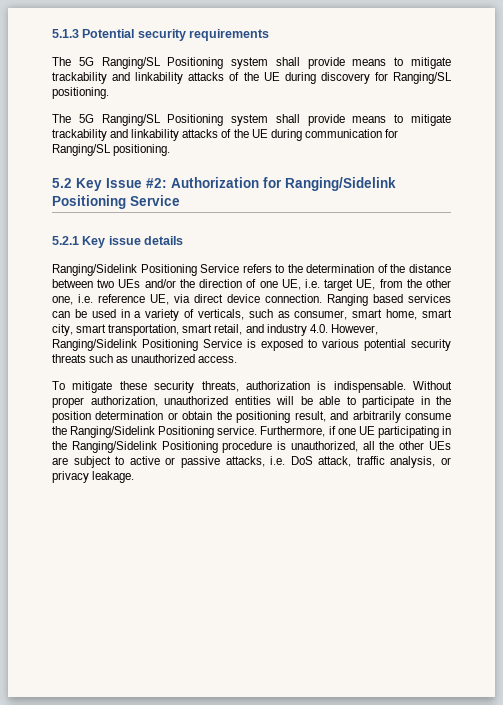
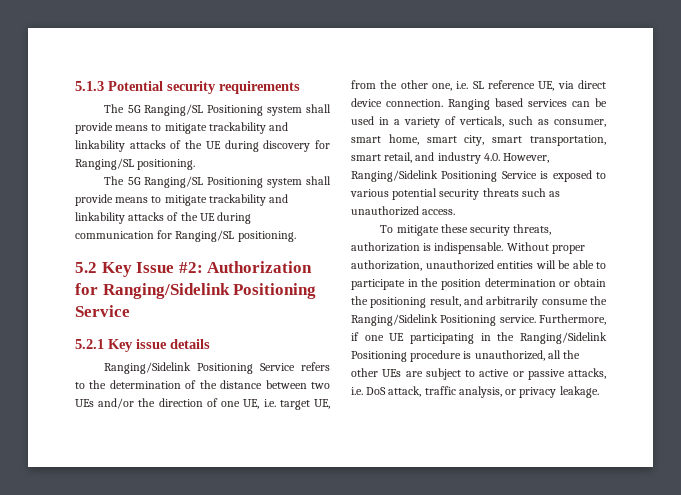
(93, 298) none -> [472,81,484,89] SL

